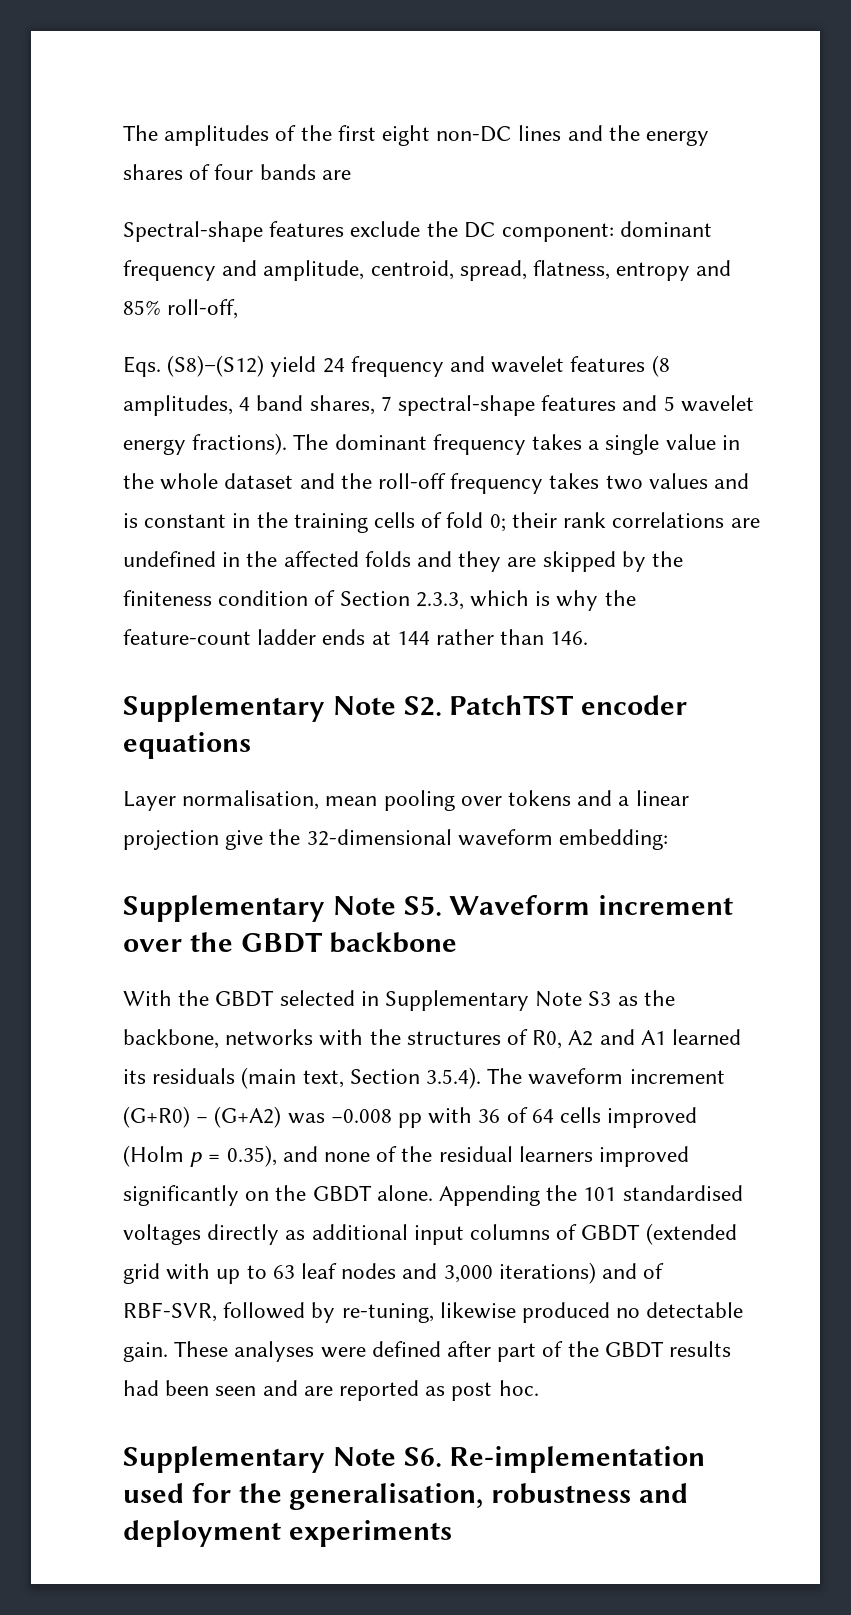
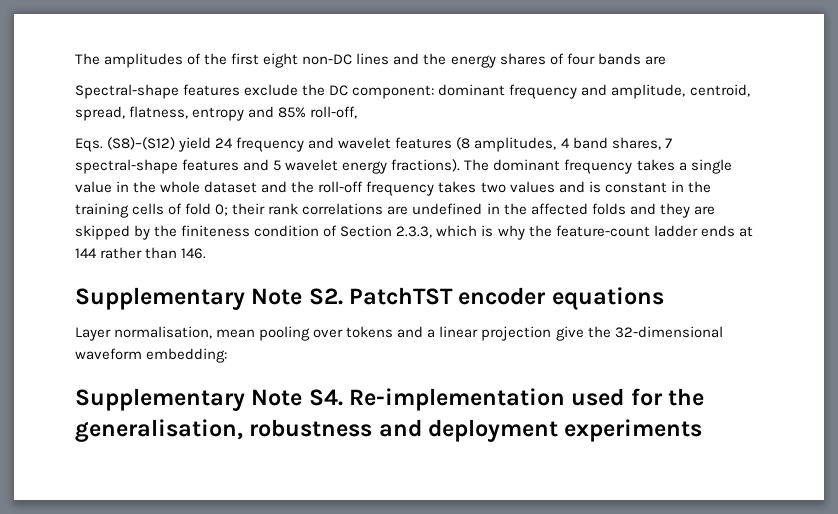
[403,895,734,916] [123,932,458,953] [123,990,675,1011] [123,1029,742,1049] [123,1067,725,1089] [123,1106,698,1128] [123,1145,690,1167] [123,1185,743,1206] [123,1223,737,1245] [123,1262,665,1284] [123,1302,744,1323] [123,1341,732,1362] [123,1380,539,1401] [123,1446,442,1473] S5. Waveform increment over the GBDT backbone // With the GBDT selected in Supplementary Note S3 as the backbone, networks with the structures of R0, A2 and A1 learned its residuals (main text, Section 3.5.4). The waveform increment (G+R0) − (G+A2) was −0.008 pp with 36 of 64 cells improved (Holm p = 0.35), and none of the residual learners improved significantly on the GBDT alone. Appending the 101 standardised voltages directly as additional input columns of GBDT (extended grid with up to 63 leaf nodes and 3,000 iterations) and of RBF-SVR, followed by re-tuning, likewise produced no detectable gain. These analyses were defined after part of the GBDT results had been seen and are reported as post hoc. // Supplementary Note S6. -> [308,389,343,406] S4.

